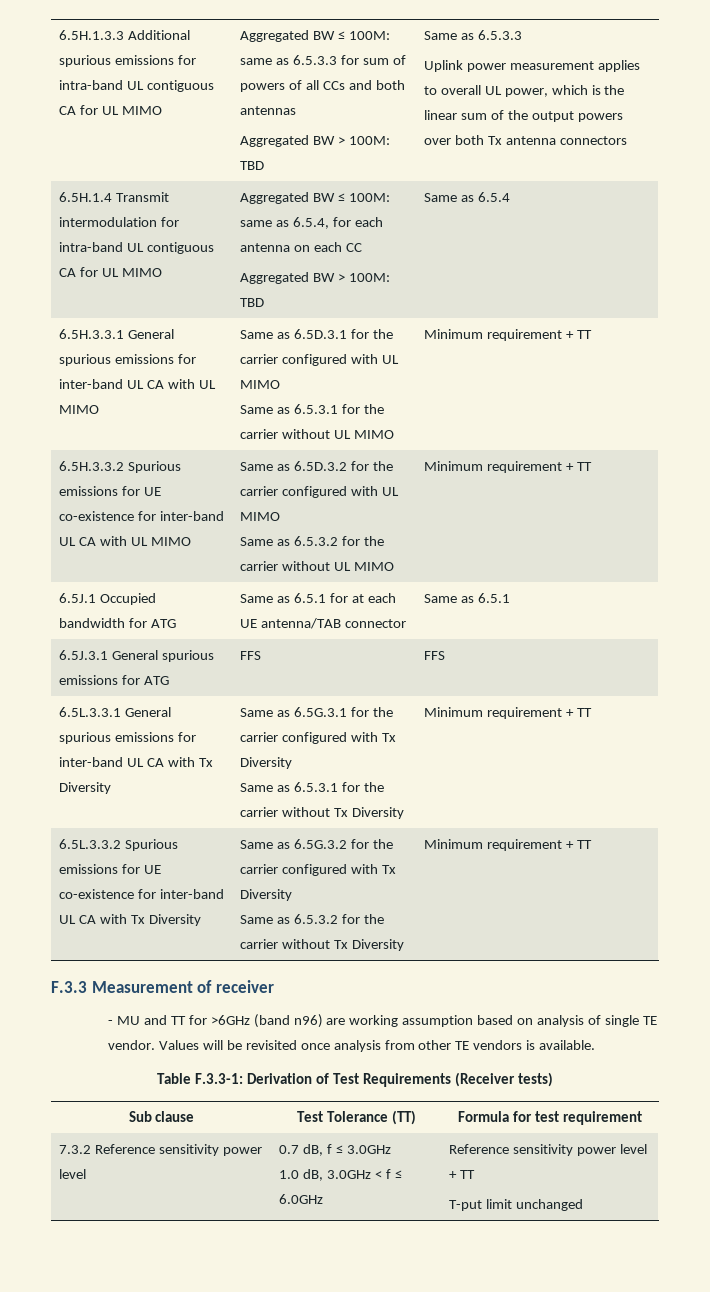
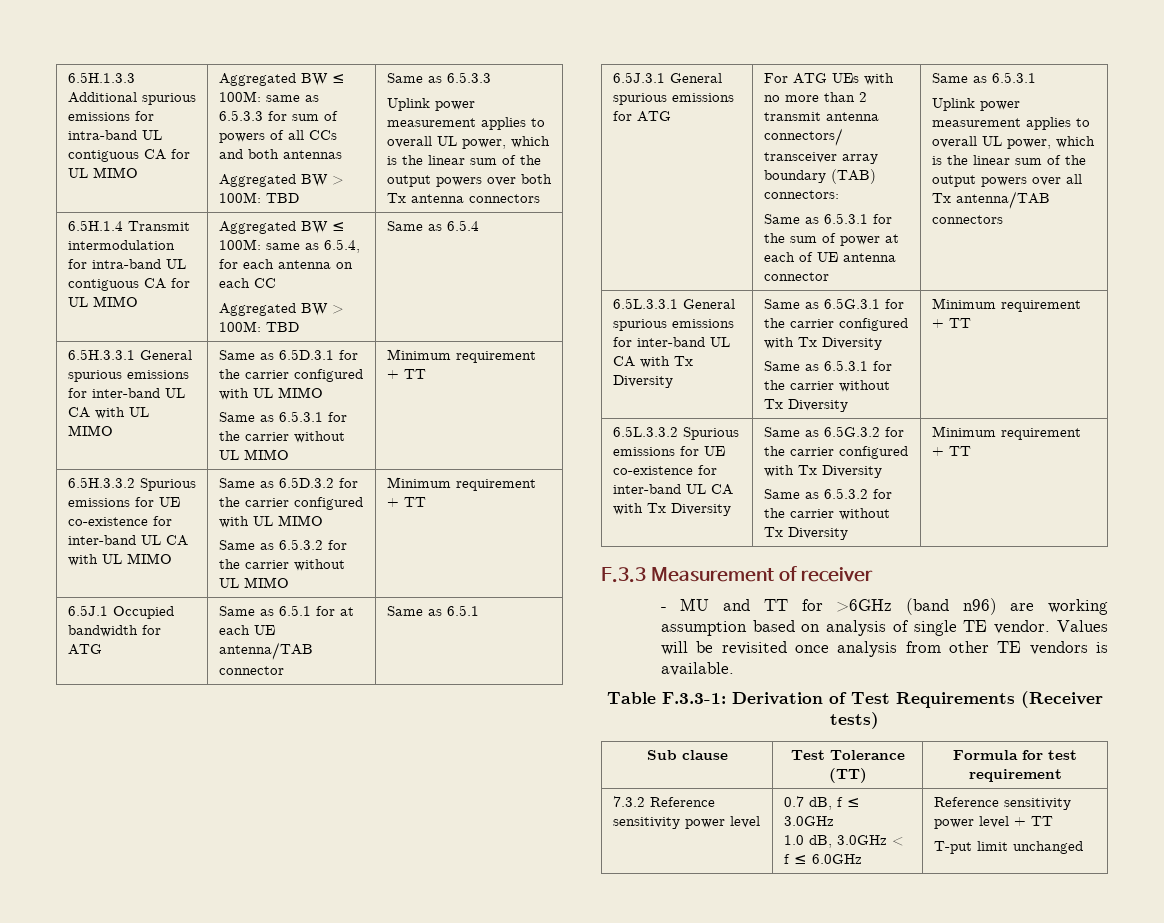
[239,651,261,660] [423,651,445,660] FFS | FFS -> [763,73,894,85] [763,92,867,102] [763,112,879,121] [763,128,843,146] [763,152,878,164] [763,169,876,184] [763,190,839,199] [763,213,892,224] [763,233,899,246] [763,252,896,262] [763,272,829,281] [931,72,1036,83] [931,98,1020,111] [931,117,1090,130] [931,136,1095,149] [931,155,1086,165] [931,174,1082,187] [931,191,1050,209] [931,215,1003,224] For ATG UEs with no more than 2 transmit antenna connectors/ transceiver array boundary (TAB) connectors: // Same as 6.5.3.1 for the sum of power at each of UE antenna connector | Same as 6.5.3.1 // Uplink power measurement applies to overall UL power, which is the linear sum of the output powers over all Tx antenna/TAB connectors

